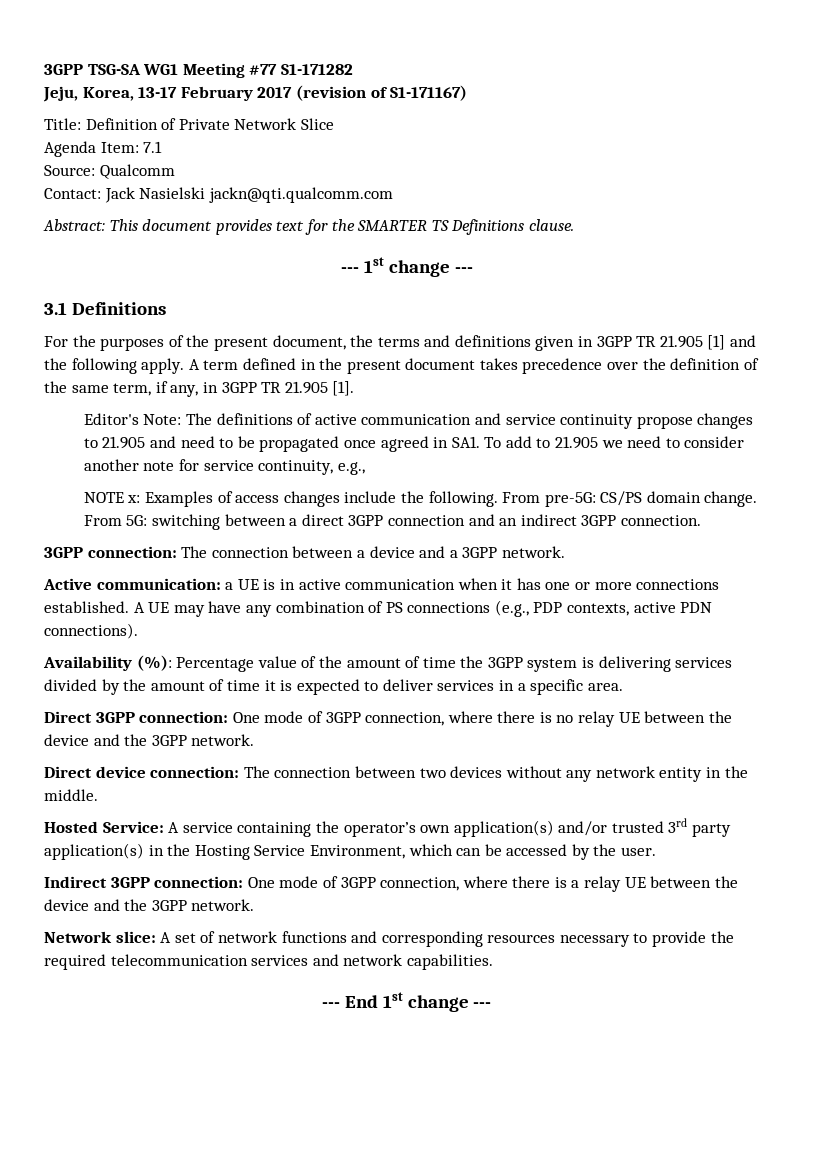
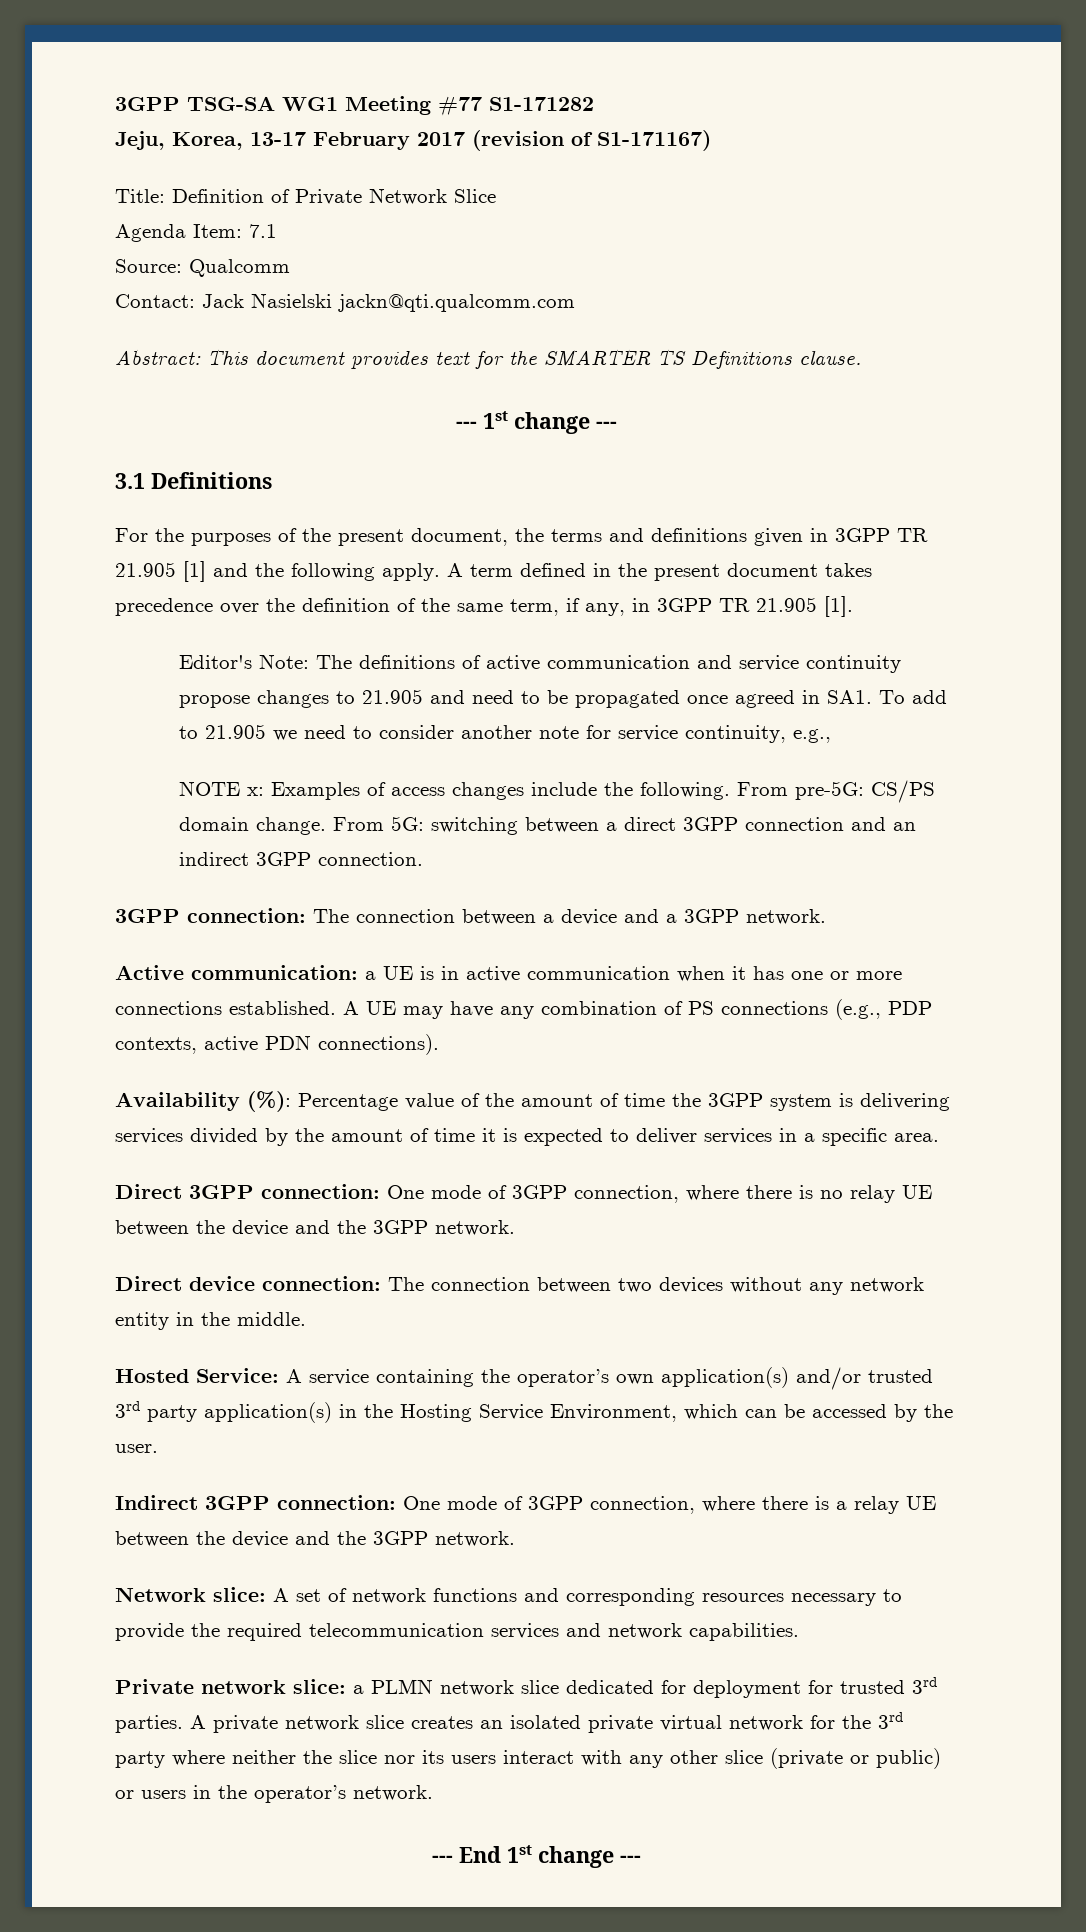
(493, 962) none -> [115,1677,937,1698] [115,1712,903,1733] [115,1748,941,1769] [115,1785,433,1803] // Private network slice: a PLMN network slice dedicated for deployment for trusted 3rd parties. A private network slice creates an isolated private virtual network for the 3rd party where neither the slice nor its users interact with any other slice (private or public) or users in the operator’s network.

